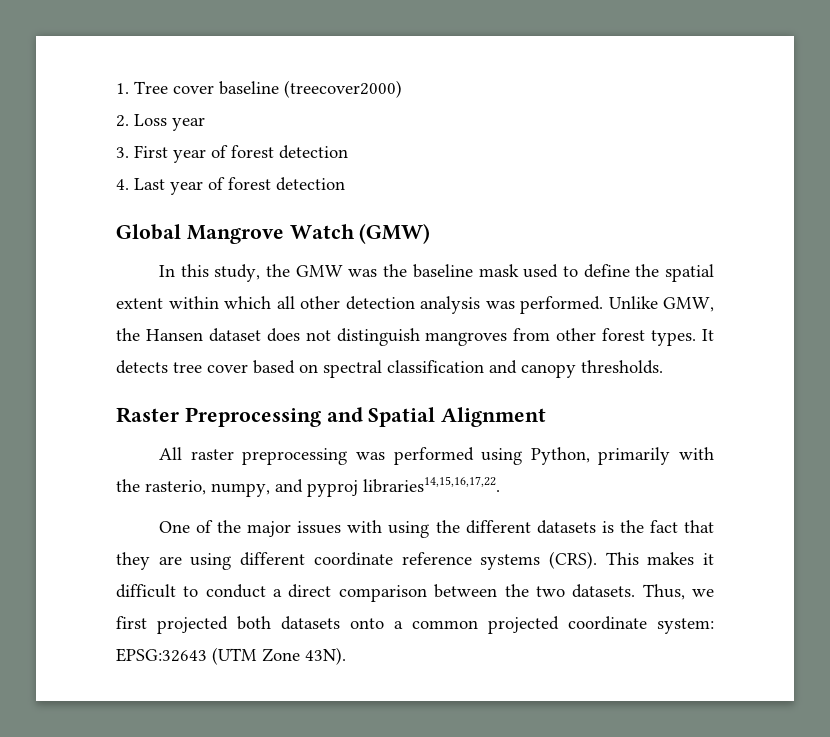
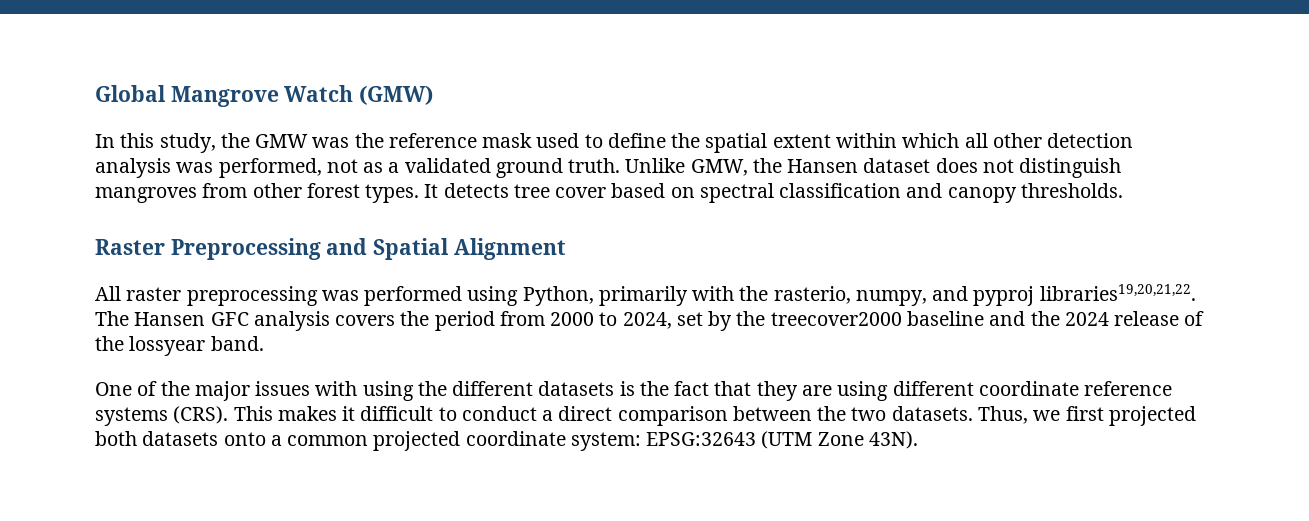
[116,80,402,98] [116,114,205,131] [116,145,348,163] [116,177,345,195] 1. Tree cover baseline (treecover2000) // 2. Loss year // 3. First year of forest detection // 4. Last year of forest detection // -> (95, 93) none
[412,264,473,278] baseline -> [388,133,477,148] reference
[520,296,603,314] performed. -> [218,158,621,178] performed, not as a validated ground truth.
[363,476,500,493] libraries14,15,16,17,22. -> [1039,284,1196,301] [95,311,1205,331] [95,336,264,356] libraries19,20,21,22. The Hansen GFC analysis covers the period from 2000 to 2024, set by the treecover2000 baseline and the 2024 release of the lossyear band.

